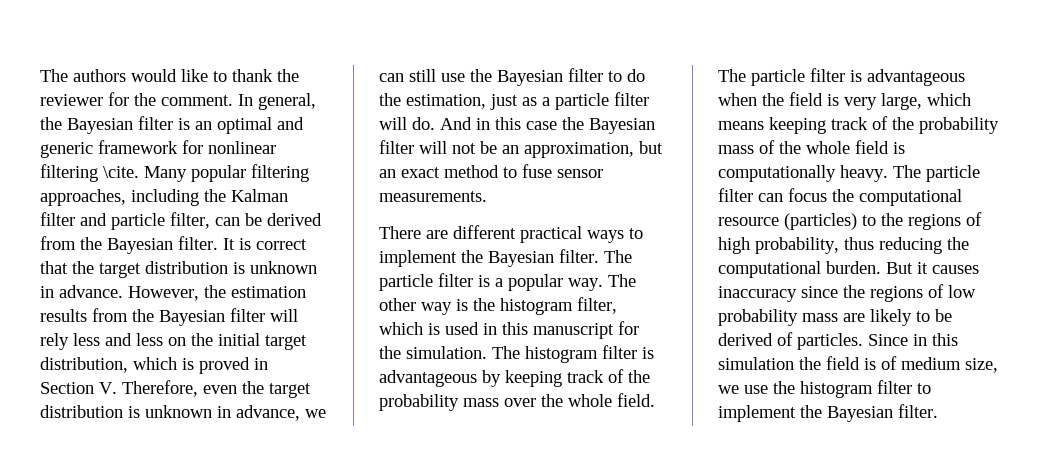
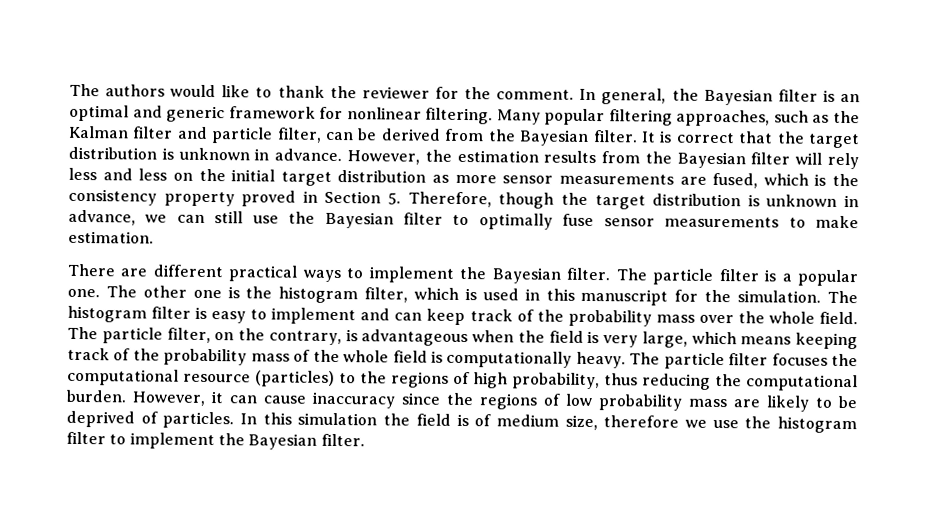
[40,164,139,182] filtering \cite. -> [425,107,494,125] filtering.
[131,189,199,206] including -> [773,110,830,123] such as
[40,357,268,374] [40,380,237,397] distribution, which is proved in Section V. Therefore, even -> [337,170,859,189] [68,188,555,209] distribution as more sensor measurements are fused, which is the consistency property proved in Section 5. Therefore, though
[627,69,645,82] [379,92,649,110] [379,117,655,134] [379,140,663,158] [379,164,603,178] [379,191,487,202] do the estimation, just as a particle filter will do. And in this case the Bayesian filter will not be an approximation, but an exact method to fuse sensor measurements. -> [478,213,860,230] [68,230,154,244] optimally fuse sensor measurements to make estimation.
[568,278,603,291] way. -> [67,288,100,298] one.
[421,302,452,315] way -> [192,289,222,299] one
[379,370,562,387] advantageous by keeping -> [211,307,466,326] easy to implement and can keep
[810,68,845,82] filter -> [166,327,342,346] filter, on the contrary,
[758,188,827,202] can focus -> [771,353,828,366] focuses
[886,262,979,274] But it causes -> [132,391,306,406] However, it can cause
[718,333,773,346] derived -> [66,410,135,428] deprived
[868,334,927,346] Since in -> [240,413,258,425] In
(998, 365) none -> [603,415,680,428] therefore

